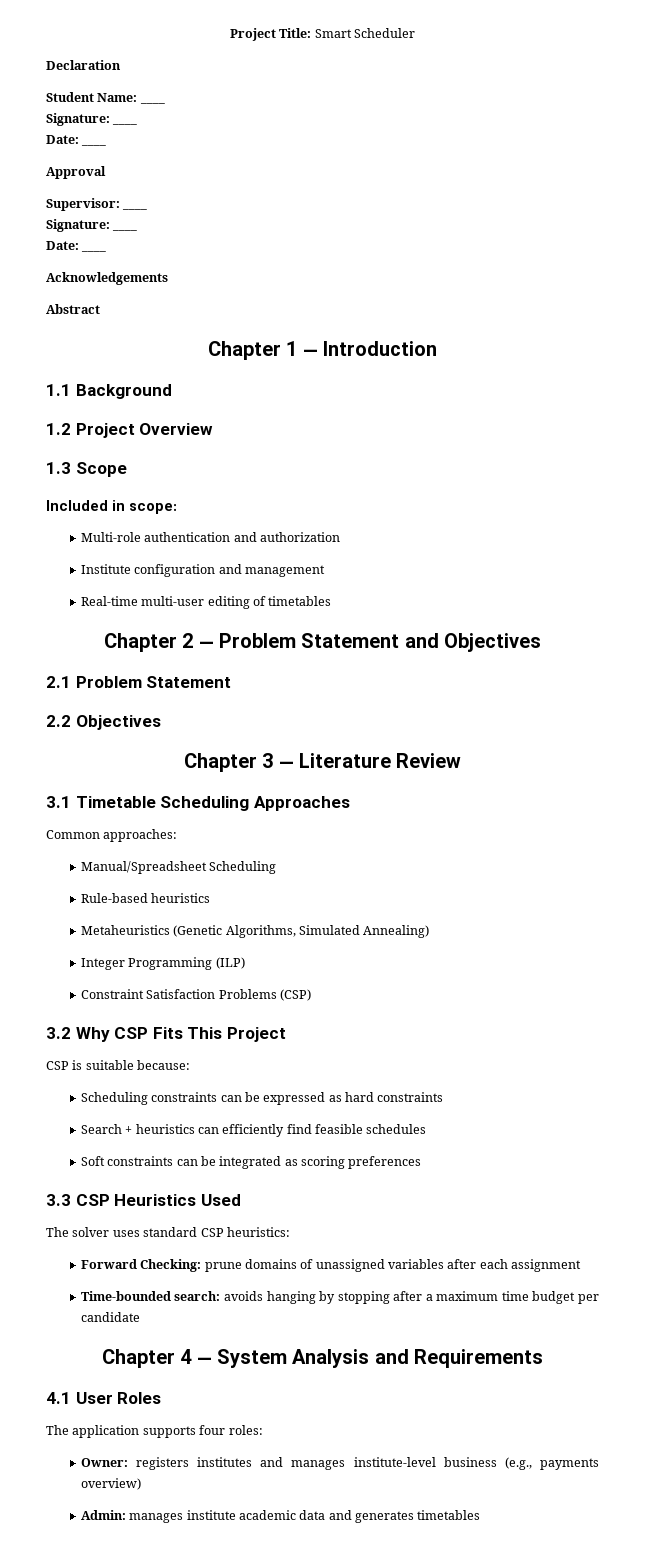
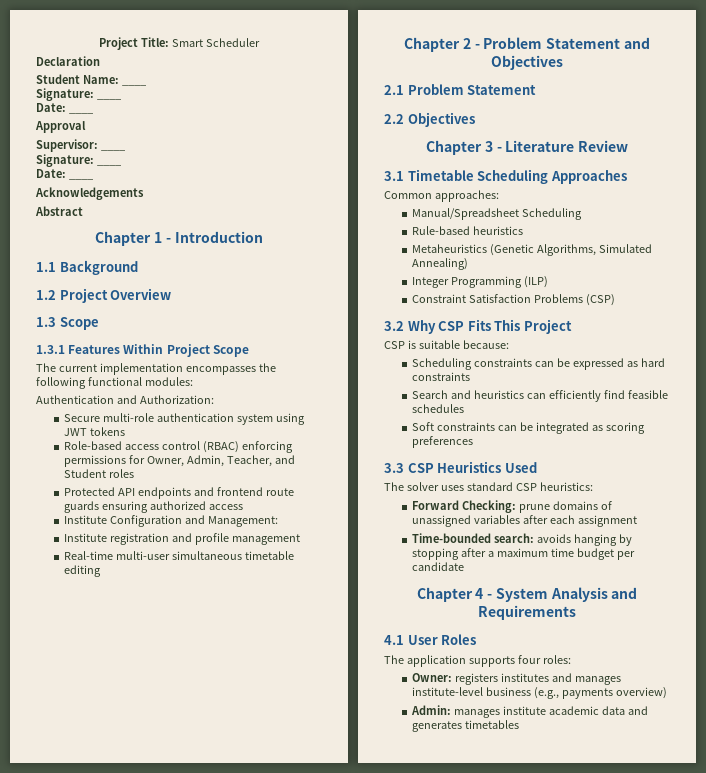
[302,349,318,356] — -> [165,238,171,243] -
[46,500,177,514] [80,532,340,542] [80,564,242,577] Included in scope: // Multi-role authentication and authorization // Institute configuration and -> [36,344,249,357] [36,363,276,375] [36,377,193,389] [36,395,214,404] [64,413,306,425] [64,427,126,436] [64,441,294,453] [64,455,296,467] [64,469,135,478] [64,487,295,499] [64,501,244,513] [64,515,279,527] [64,533,230,545] 1.3.1 Features Within Project Scope // The current implementation encompasses the following functional modules: // Authentication and Authorization: // Secure multi-role authentication system using JWT tokens // Role-based access control (RBAC) enforcing permissions for Owner, Admin, Teacher, and Student roles // Protected API endpoints and frontend route guards ensuring authorized access // Institute Configuration and Management: // Institute registration and profile
(205, 601) none -> [172,551,295,560] simultaneous timetable
[252,596,332,606] of timetables -> (102, 571) none
[198,641,214,648] — -> [474,44,480,49] -
[278,761,294,768] — -> [496,147,502,152] -
[125,1126,133,1134] + -> [451,390,472,399] and
[196,1357,212,1364] — -> [487,594,493,599] -

